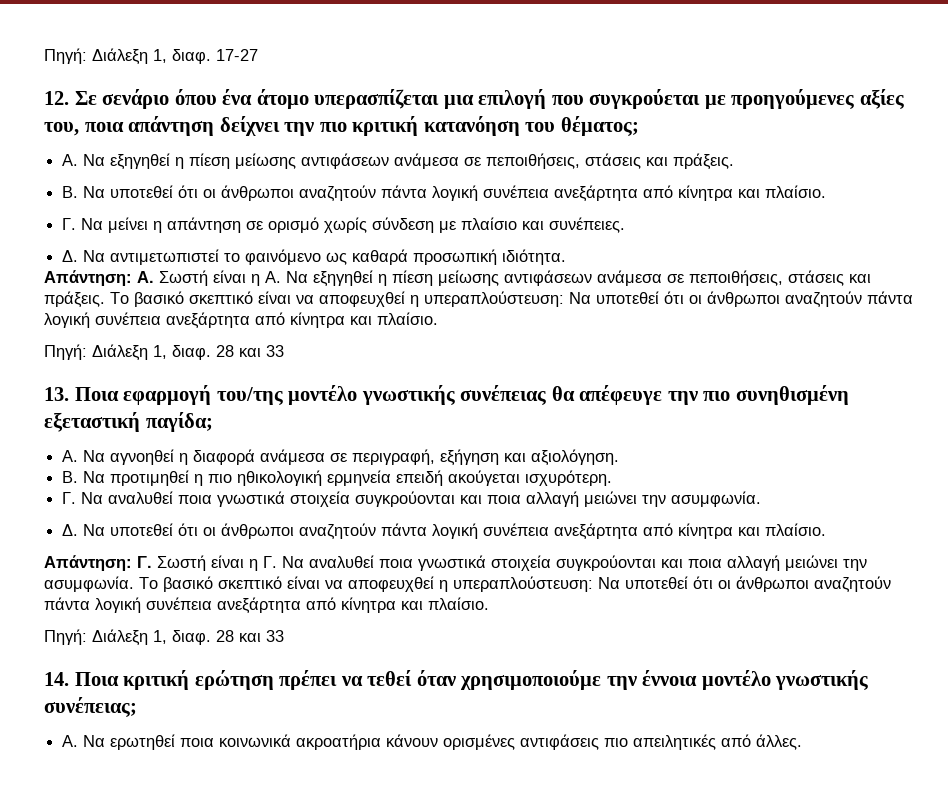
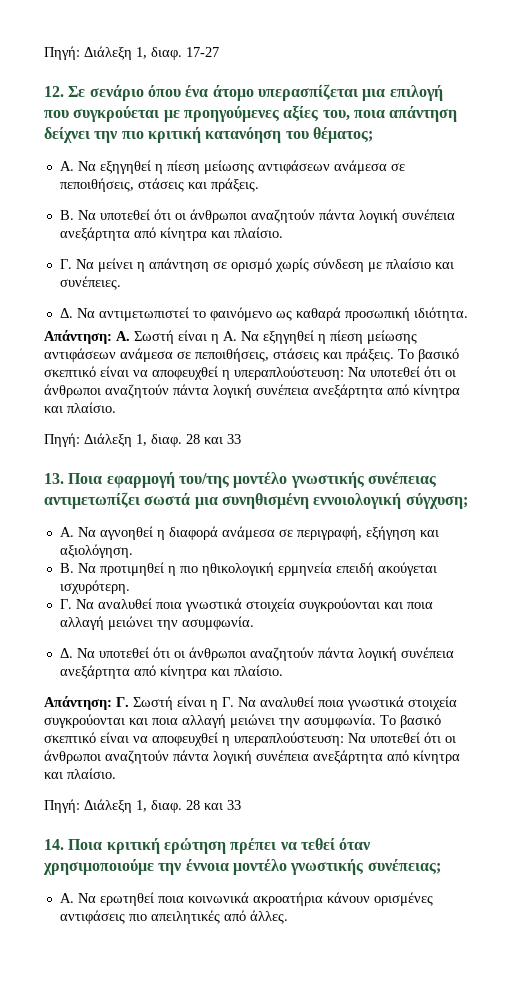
[551,385,849,405] [44,412,213,432] θα απέφευγε την πιο συνηθισμένη εξεταστική παγίδα; -> [44,492,468,509] αντιμετωπίζει σωστά μια συνηθισμένη εννοιολογική σύγχυση;

